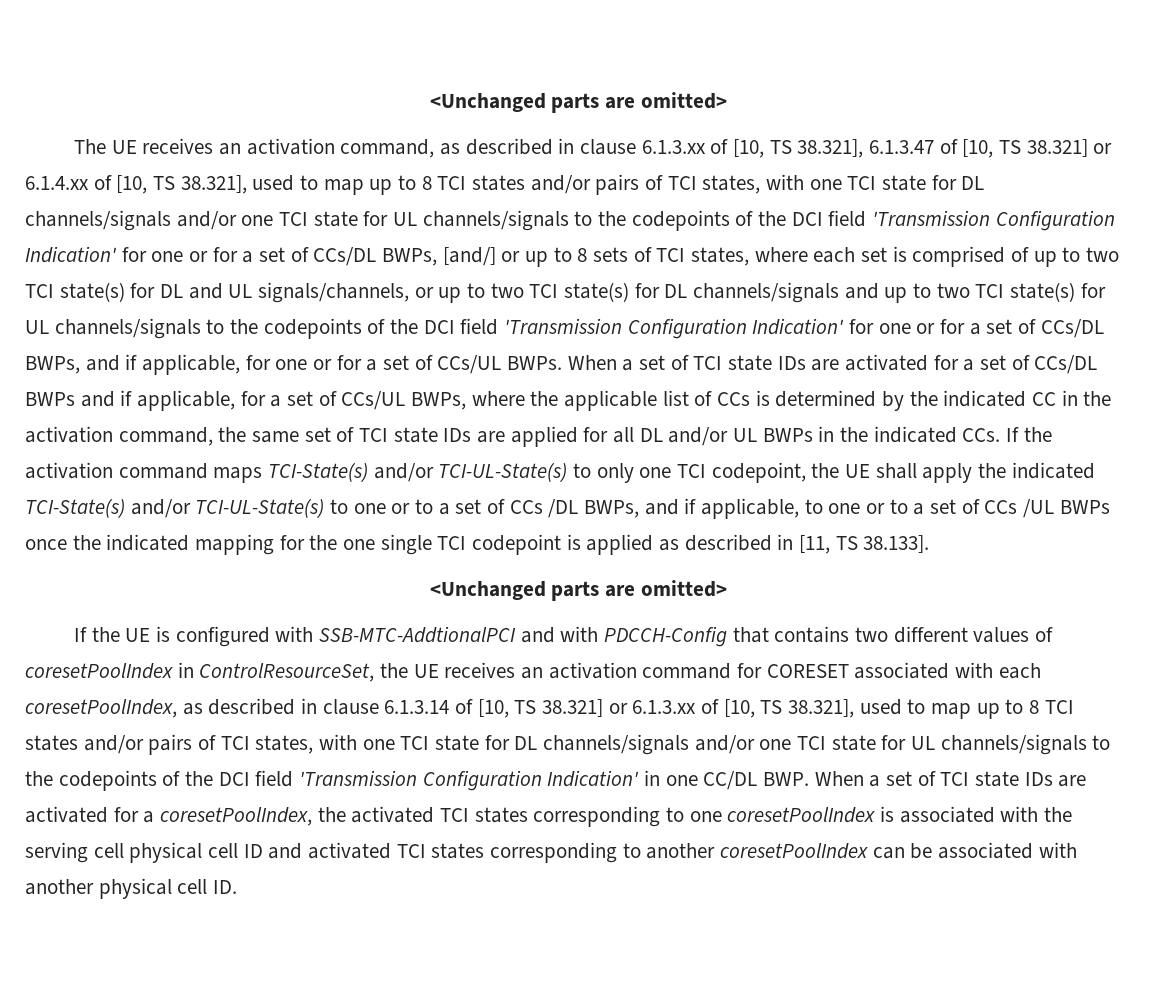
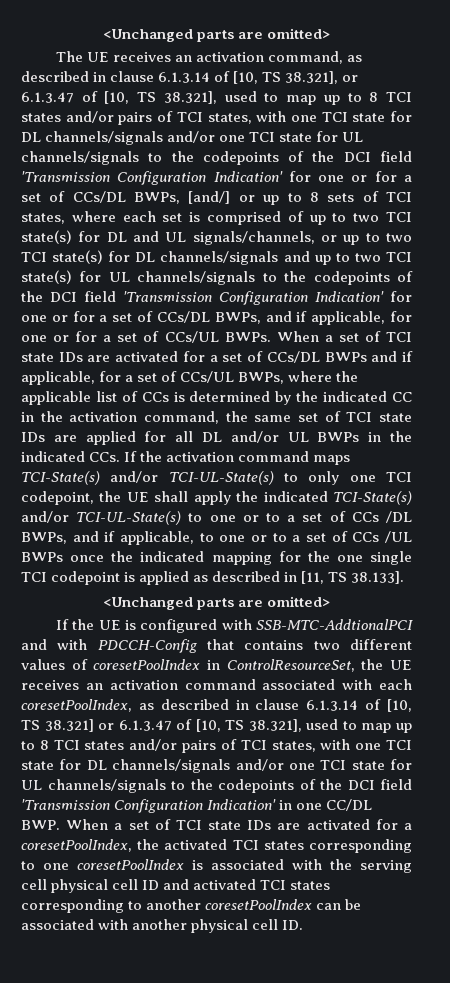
[641,139,1113,158] [25,175,176,194] 6.1.3.xx of [10, TS 38.321], 6.1.3.47 of [10, TS 38.321] or 6.1.4.xx of [10, TS -> [158,71,359,84] [21,91,157,104] 6.1.3.14 of [10, TS 38.321], or 6.1.3.47 of [10, TS
[737,663,849,678] for CORESET -> (256, 684) none
[632,700,697,714] 6.1.3.xx -> [118,720,172,731] 6.1.3.47

